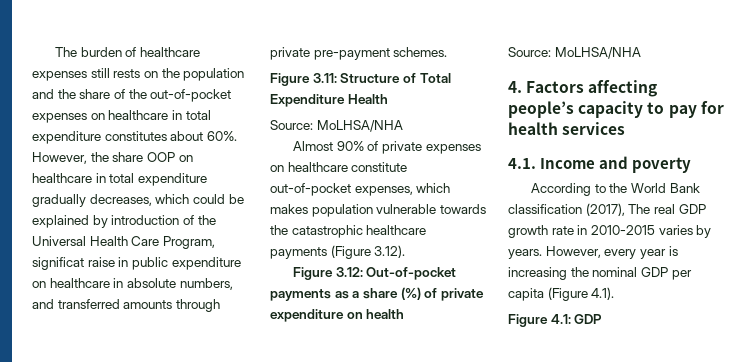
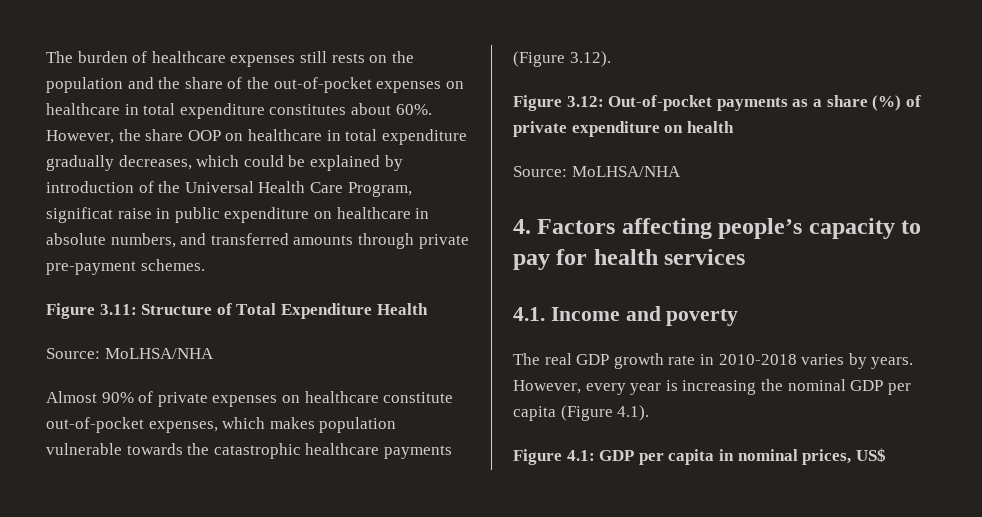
[530,183,700,196] [508,203,625,216] According to the World Bank classification (2017), -> (739, 317) none
[590,225,655,235] 2010-2015 -> [718,354,797,365] 2010-2018
(603, 319) none -> [638,448,886,465] per capita in nominal prices, US$

